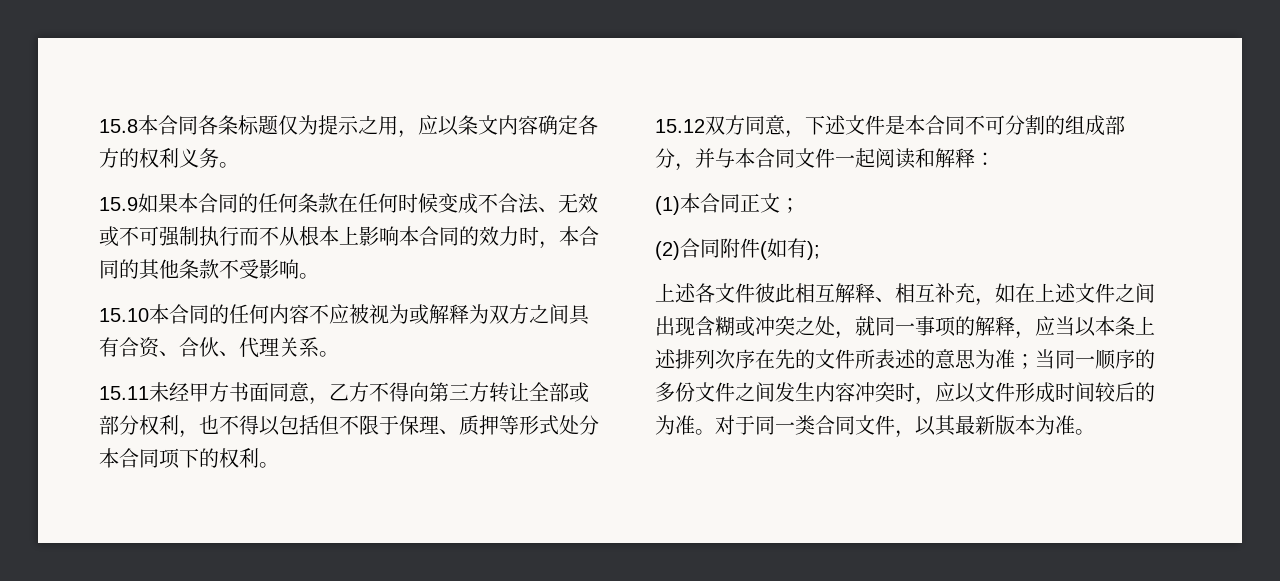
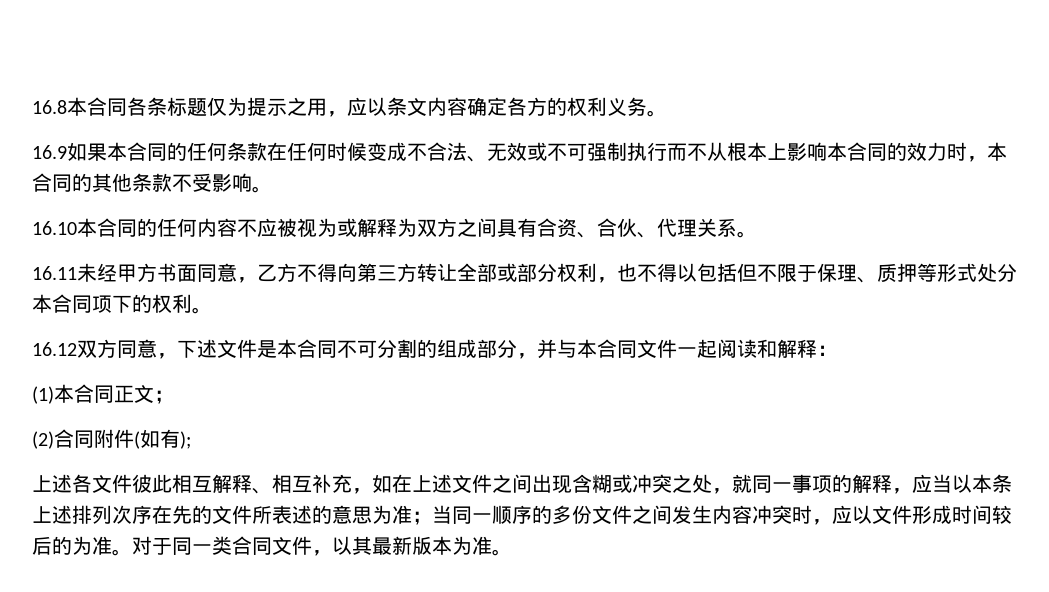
[99,119,138,133] 15.8 -> [32,100,67,114] 16.8
[99,197,138,211] 15.9 -> [32,145,67,159] 16.9
[99,308,149,322] 15.10 -> [32,221,77,235] 16.10
[99,386,149,400] 15.11 -> [32,266,77,280] 16.11
[655,119,705,133] 15.12 -> [32,342,77,356] 16.12

